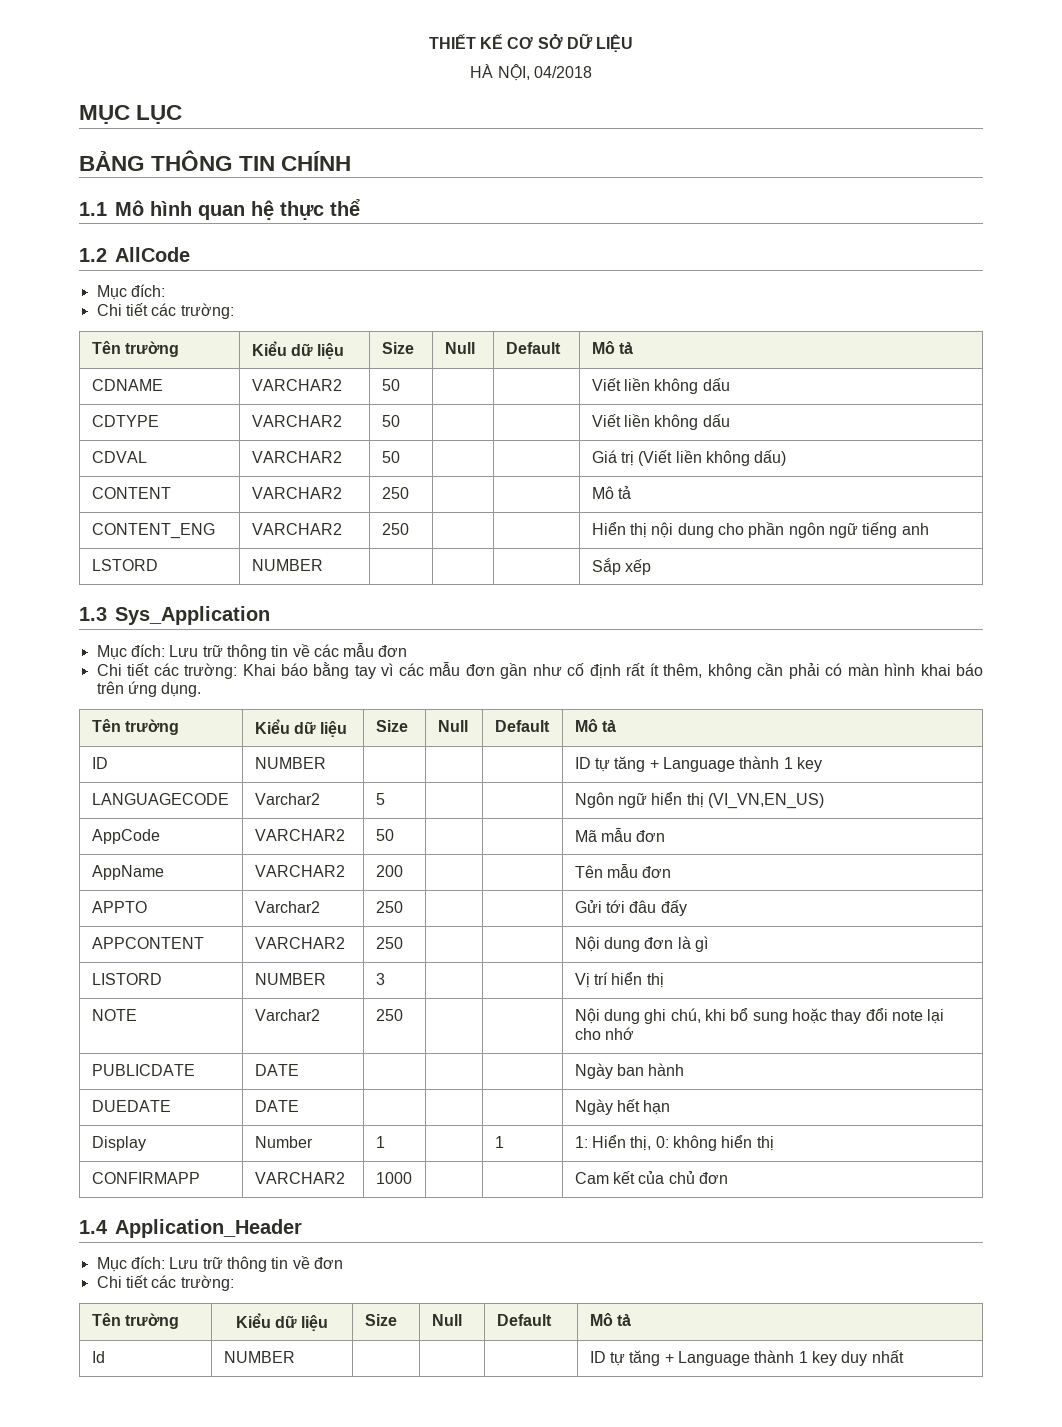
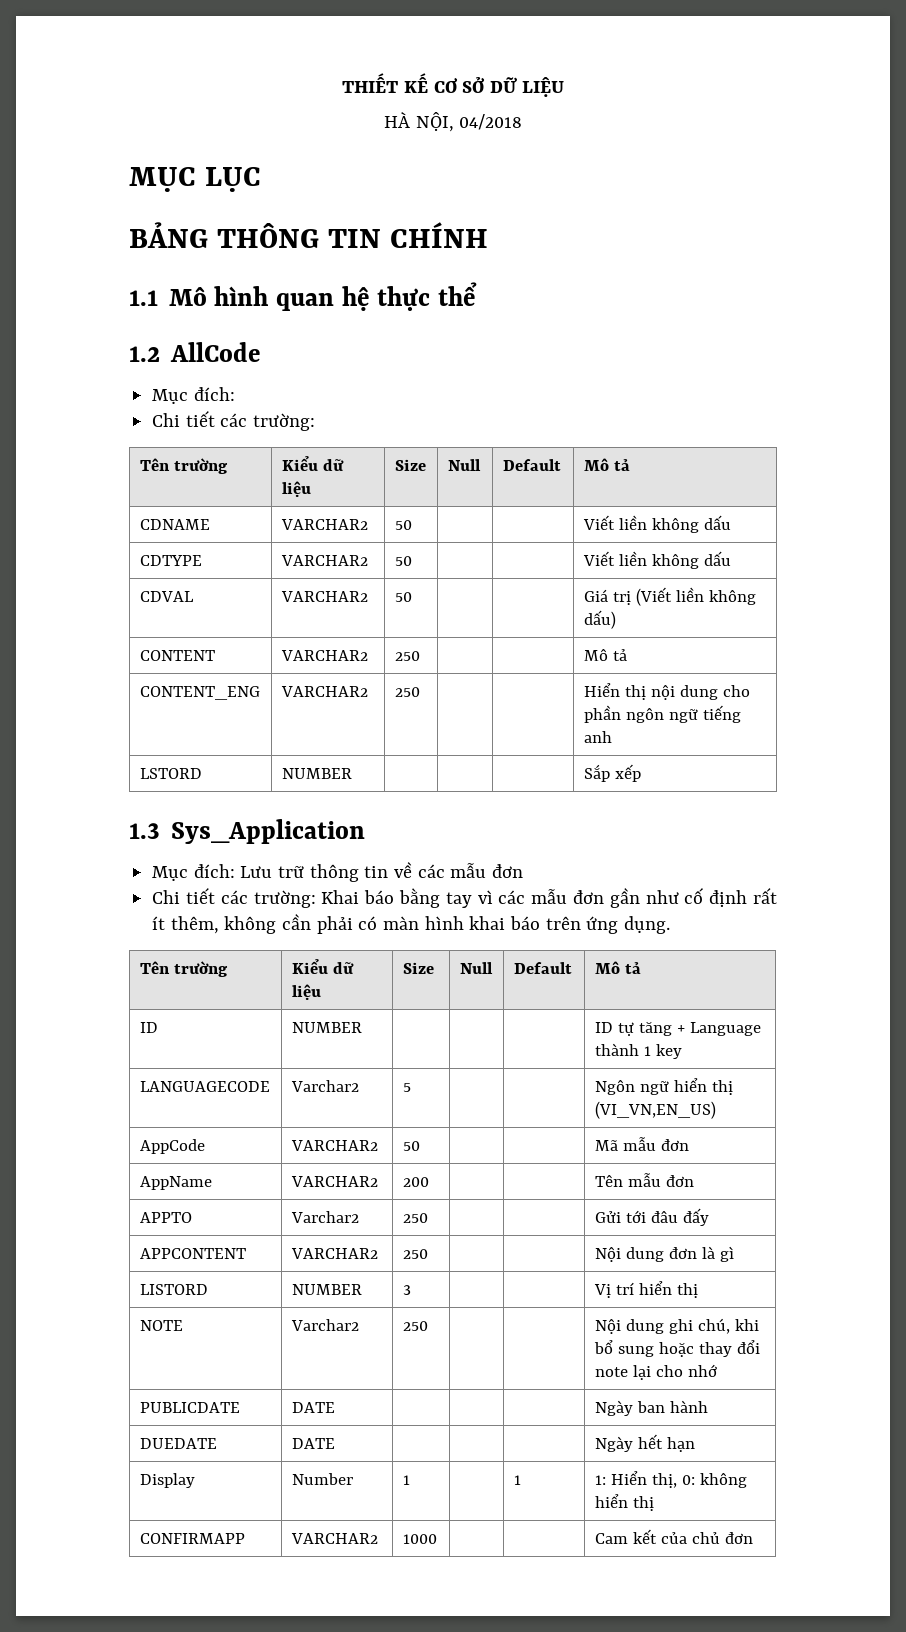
[79,1219,302,1238] [96,1256,343,1272] [96,1275,234,1291] [91,1313,180,1329] [235,1313,329,1331] [364,1314,397,1326] [431,1314,462,1326] [496,1314,552,1326] [589,1313,632,1326] [91,1351,105,1363] [223,1351,295,1363] [589,1350,904,1366] // 1.4 Application_Header // Mục đích: Lưu trữ thông tin về đơn // Chi tiết các trường: // Tên trường | Kiểu dữ liệu | Size | Null | Default | Mô tả // Id | NUMBER | | | | ID tự tăng + Language thành 1 key duy nhất -> (754, 1538) none

